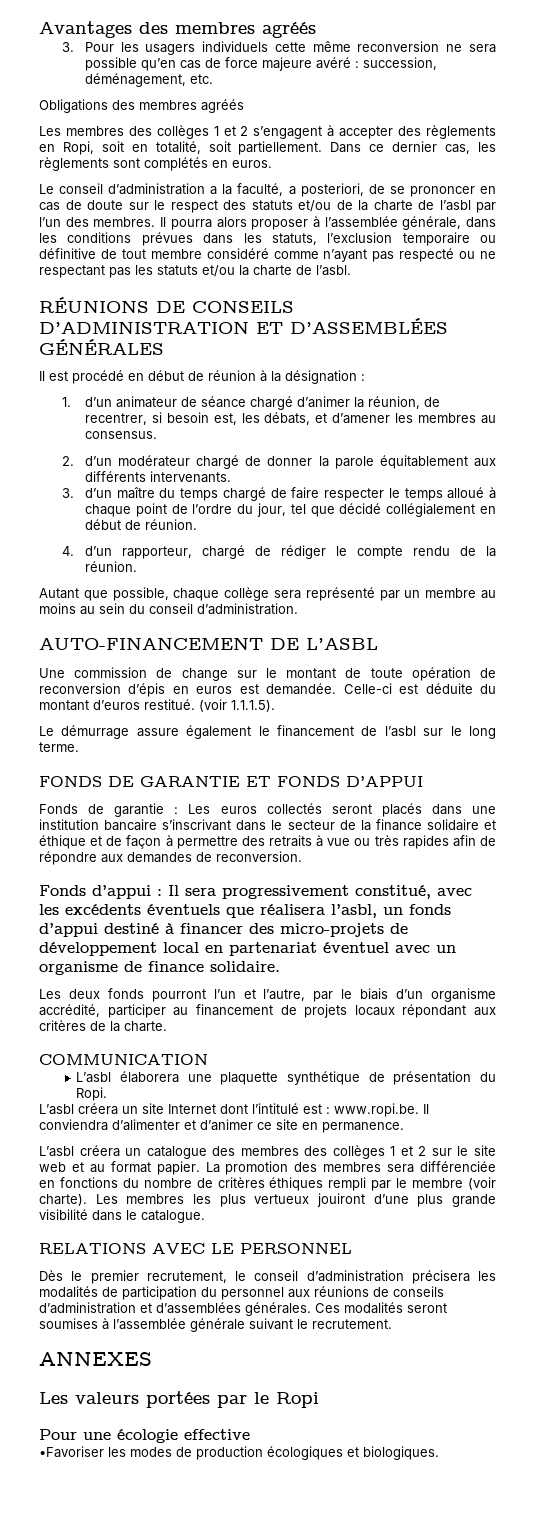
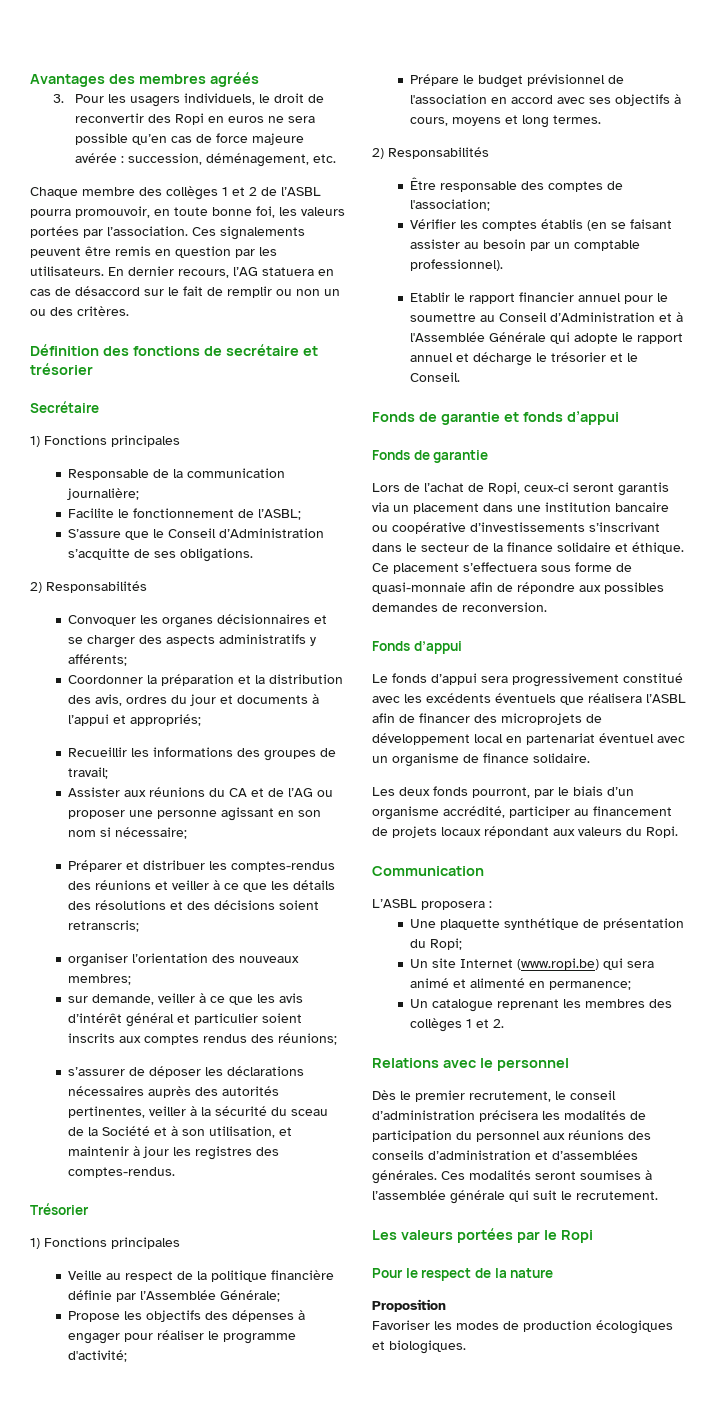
[202,41,440,52] individuels cette même reconversion -> [184,93,325,105] [75,113,265,125] individuels, le droit de reconvertir des Ropi en euros
[315,57,351,69] avéré -> [75,153,118,163] avérée
[39,99,244,113] [39,125,497,139] [39,141,497,155] [39,157,272,171] [39,183,475,197] Obligations des membres agréés // Les membres des collèges 1 et 2 s’engagent à accepter des règlements en Ropi, soit en totalité, soit partiellement. Dans ce dernier cas, les règlements sont complétés en euros. // Le conseil d’administration a la faculté, a posteriori, de se prononcer -> [30,186,321,200] [30,206,345,218] [30,226,305,240] [30,246,277,258] [30,266,314,278] Chaque membre des collèges 1 et 2 de l’ASBL pourra promouvoir, en toute bonne foi, les valeurs portées par l’association. Ces signalements peuvent être remis en question par les utilisateurs. En dernier recours, l’AG statuera
[87,200,496,213] [39,216,496,230] [39,232,496,246] [39,248,496,262] [39,265,351,278] [39,297,294,313] [39,318,448,334] [39,339,164,355] [39,370,365,384] [61,396,440,410] [84,412,496,425] [84,431,157,439] [61,455,496,469] [84,471,231,483] [61,487,497,501] [84,503,497,517] [84,519,197,530] [61,545,497,559] [84,561,137,572] [39,587,497,601] [39,603,298,615] [39,637,378,650] [39,667,496,681] [39,683,497,697] [39,699,275,712] [39,725,496,739] [39,742,79,752] [39,776,423,787] [39,803,422,817] doute sur le respect des statuts et/ou de la charte de l’asbl par l’un des membres. Il pourra alors proposer à l’assemblée générale, dans les conditions prévues dans les statuts, l’exclusion temporaire ou définitive de tout membre considéré comme n’ayant pas respecté ou ne respectant pas les statuts et/ou la charte de l’asbl. // RÉUNIONS DE CONSEILS D’ADMINISTRATION ET D’ASSEMBLÉES GÉNÉRALES // Il est procédé en début de réunion à la désignation : // 1. d’un animateur de séance chargé d’animer la réunion, de recentrer, si besoin est, les débats, et d’amener les membres au consensus. // 2. d’un modérateur chargé de donner la parole équitablement aux différents intervenants. // 3. d’un maître du temps chargé de faire respecter le temps alloué à chaque point de l’ordre du jour, tel que décidé collégialement en début de réunion. // 4. d’un rapporteur, chargé de rédiger le compte rendu de la réunion. // Autant que possible, chaque collège sera représenté par un membre au moins au sein du conseil d’administration. // AUTO-FINANCEMENT DE L’ASBL // Une commission de change sur le montant de toute opération de reconversion d’épis en euros est demandée. Celle-ci est déduite du montant d’euros restitué. (voir 1.1.1.5). // Le démurrage assure également le financement de l’asbl sur le long terme. // FONDS DE GARANTIE ET FONDS D’APPUI // Fonds de garantie : Les euros collectés seront placés -> [75,286,340,298] [30,306,129,316] [30,344,318,356] [30,363,93,375] [30,401,99,413] [30,435,180,447] [68,468,286,480] [67,488,140,500] [68,508,302,520] [68,528,325,540] [68,548,254,562] [30,581,147,593] [68,614,328,628] [68,634,317,648] [68,654,128,666] [68,674,344,686] [68,694,320,706] [68,714,202,726] [68,747,337,761] [68,767,109,779] [68,787,334,797] [68,807,322,821] [68,827,188,839] [68,860,336,872] [68,880,336,892] [68,900,320,910] [68,920,140,932] [68,953,300,967] [68,974,132,985] [68,993,304,1005] [68,1013,303,1027] [68,1033,338,1045] [68,1066,305,1078] [68,1086,280,1098] [68,1106,329,1118] [68,1126,293,1138] [68,1146,280,1160] [68,1167,176,1178] [30,1203,89,1215] [30,1237,180,1249] [68,1270,335,1282] [68,1290,281,1302] [68,1310,306,1322] [68,1330,297,1344] [68,1350,128,1362] [410,74,625,88] [410,94,682,106] [410,115,602,128] [372,147,489,159] [410,177,624,192] [410,199,491,211] [410,219,673,231] [410,239,641,251] [410,259,504,271] [410,292,669,304] [410,312,684,322] [410,332,684,344] [410,352,639,366] [410,372,461,382] [372,411,619,425] [372,450,489,463] [372,482,669,496] [372,502,479,514] désaccord sur le fait de remplir ou non un ou des critères. // Définition des fonctions de secrétaire et trésorier // Secrétaire // 1) Fonctions principales // Responsable de la communication journalière; // Facilite le fonctionnement de l’ASBL; // S’assure que le Conseil d’Administration s’acquitte de ses obligations. // 2) Responsabilités // Convoquer les organes décisionnaires et se charger des aspects administratifs y afférents; // Coordonner la préparation et la distribution des avis, ordres du jour et documents à l’appui et appropriés; // Recueillir les informations des groupes de travail; // Assister aux réunions du CA et de l’AG ou proposer une personne agissant en son nom si nécessaire; // Préparer et distribuer les comptes-rendus des réunions et veiller à ce que les détails des résolutions et des décisions soient retranscris; // organiser l’orientation des nouveaux membres; // sur demande, veiller à ce que les avis d’intérêt général et particulier soient inscrits aux comptes rendus des réunions; // s’assurer de déposer les déclarations nécessaires auprès des autorités pertinentes, veiller à la sécurité du sceau de la Société et à son utilisation, et maintenir à jour les registres des comptes-rendus. // Trésorier // 1) Fonctions principales // Veille au respect de la politique financière définie par l’Assemblée Générale; // Propose les objectifs des dépenses à engager pour réaliser le programme d'activité; // Prépare le budget prévisionnel de l'association en accord avec ses objectifs à cours, moyens et long termes. // 2) Responsabilités // Être responsable des comptes de l'association; // Vérifier les comptes établis (en se faisant assister au besoin par un comptable professionnel). // Etablir le rapport financier annuel pour le soumettre au Conseil d’Administration et à l'Assemblée Générale qui adopte le rapport annuel et décharge le trésorier et le Conseil. // Fonds de garantie et fonds d’appui // Fonds de garantie // Lors de l’achat de Ropi, ceux-ci seront garantis via un placement
(158, 825) none -> [372,522,585,534] ou coopérative d’investissements
[39,835,449,849] éthique et de façon à permettre des retraits à vue ou très rapides -> [632,542,684,554] [372,562,632,574] [372,582,466,594] éthique. Ce placement s’effectuera sous forme de quasi-monnaie
(123, 858) none -> [604,582,664,594] possibles
[157,885,179,896] : Il -> [372,673,477,685] // Le fonds d’appui
[355,885,431,899] constitué, -> [623,673,683,683] constitué
[331,904,451,918] [39,923,174,937] l’asbl, un fonds d’appui destiné à -> [646,694,686,703] [372,713,415,723] l’ASBL afin de
[280,923,384,937] micro-projets -> [501,713,582,725] microprojets
[151,989,306,1002] pourront l’un et l’autre, -> [472,787,530,798] pourront,
[39,1020,167,1032] [39,1054,208,1065] [76,1071,212,1083] critères de la charte. // COMMUNICATION // L’asbl élaborera une -> [578,826,678,838] [372,866,484,876] [372,899,492,910] [410,919,437,928] valeurs du Ropi. // Communication // L’ASBL proposera : // Une
[76,1087,108,1101] [39,1103,429,1117] [39,1119,404,1133] [39,1145,497,1159] [39,1161,496,1175] [39,1177,497,1191] [39,1193,497,1207] [39,1209,205,1223] [39,1243,352,1254] Ropi. // L’asbl créera un site Internet dont l’intitulé est : www.ropi.be. Il conviendra d’alimenter et d’animer ce site en permanence. // L’asbl créera un catalogue des membres des collèges 1 et 2 sur le site web et au format papier. La promotion des membres sera différenciée en fonctions du nombre de critères éthiques rempli par le membre (voir charte). Les membres les plus vertueux jouiront d’une plus grande visibilité dans le catalogue. // RELATIONS AVEC LE PERSONNEL -> [430,938,463,950] [410,958,655,970] [410,978,632,990] [410,999,673,1012] [410,1018,505,1032] [372,1058,569,1071] Ropi; // Un site Internet (www.ropi.be) qui sera animé et alimenté en permanence; // Un catalogue reprenant les membres des collèges 1 et 2. // Relations avec le personnel
[373,1287,389,1297] de -> [628,1131,651,1140] des
[249,1318,293,1330] suivant -> [509,1190,557,1202] qui suit
[39,1352,152,1366] // ANNEXES -> (658, 1195) none
[83,1429,250,1443] [39,1446,104,1458] une écologie effective // •Favoriser -> [405,1268,554,1281] [372,1299,446,1312] [372,1320,430,1330] le respect de la nature // Proposition // Favoriser

